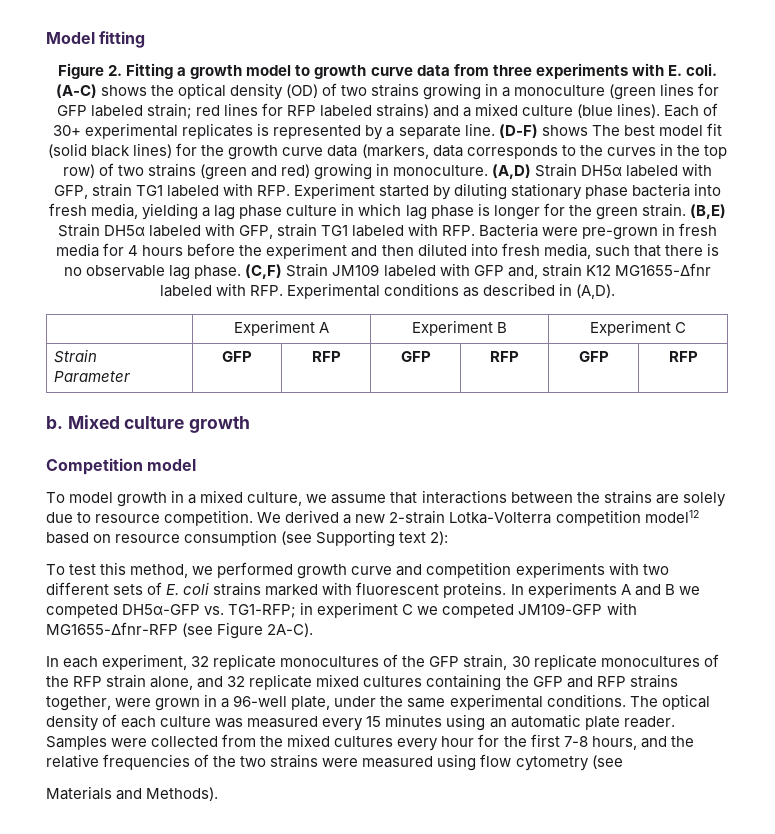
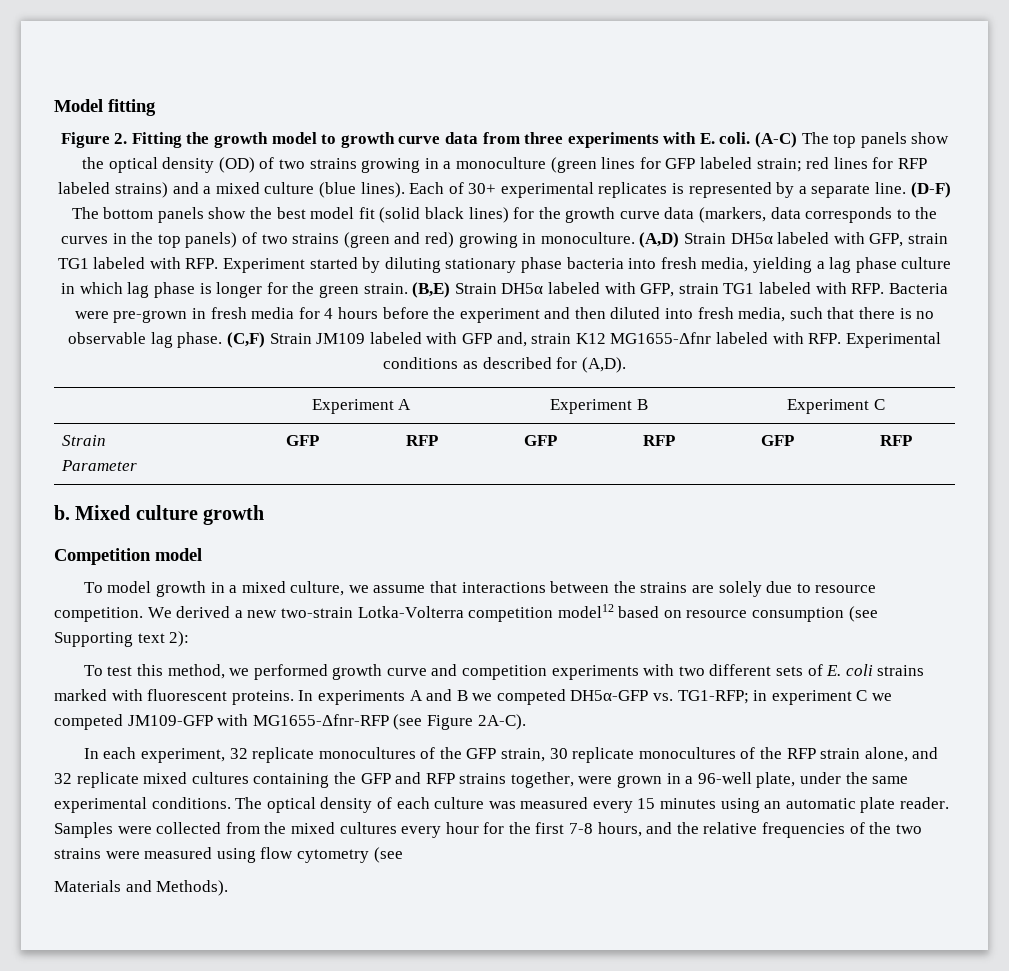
[177,67,187,76] a -> [186,132,210,144] the
[100,85,147,96] shows -> [801,132,950,148] The top panels show
[541,125,620,136] shows The -> [71,207,272,223] The bottom panels show the
[62,164,95,178] row) -> [185,232,238,248] panels)
[559,283,573,296] in -> [556,357,578,369] for
[389,510,446,524] 2-strain -> [280,607,353,618] two-strain

